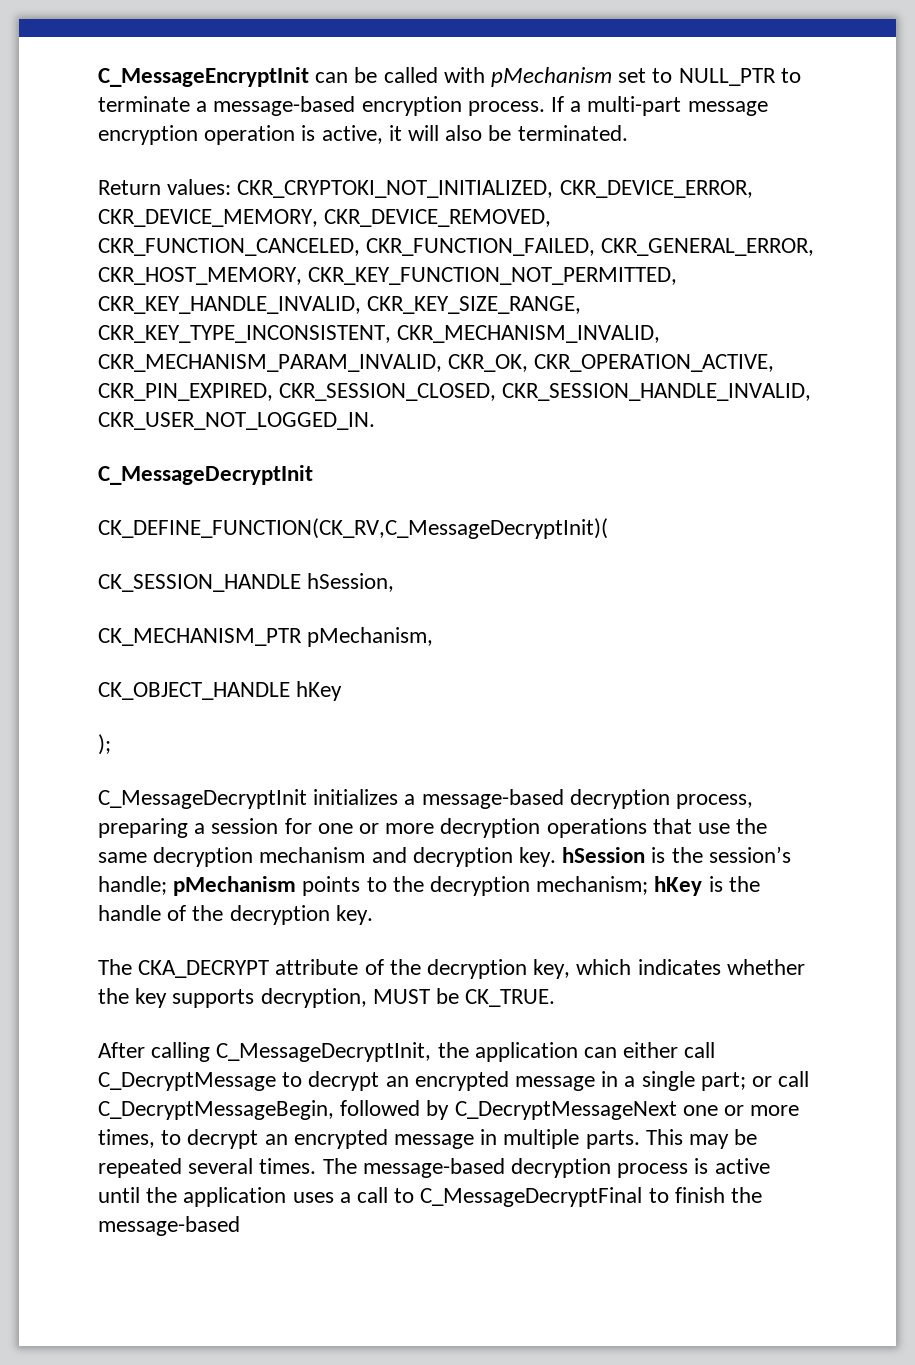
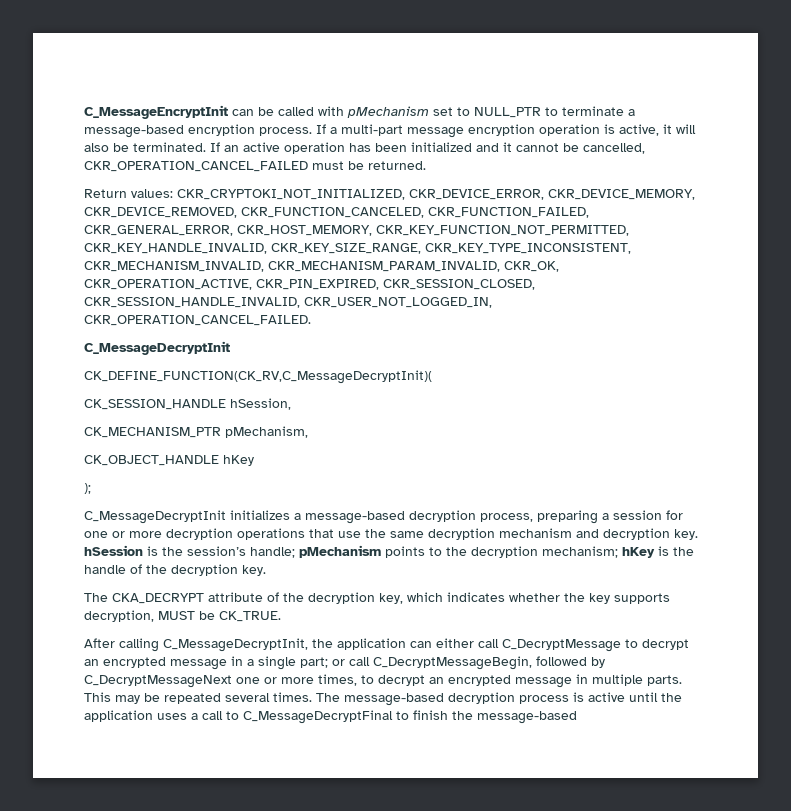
(628, 133) none -> [210,142,645,154] [84,161,426,172] If an active operation has been initialized and it cannot be cancelled, CKR_OPERATION_CANCEL_FAILED must be returned.
[98,412,375,430] CKR_USER_NOT_LOGGED_IN. -> [304,297,492,308] [84,315,311,326] CKR_USER_NOT_LOGGED_IN, CKR_OPERATION_CANCEL_FAILED.

